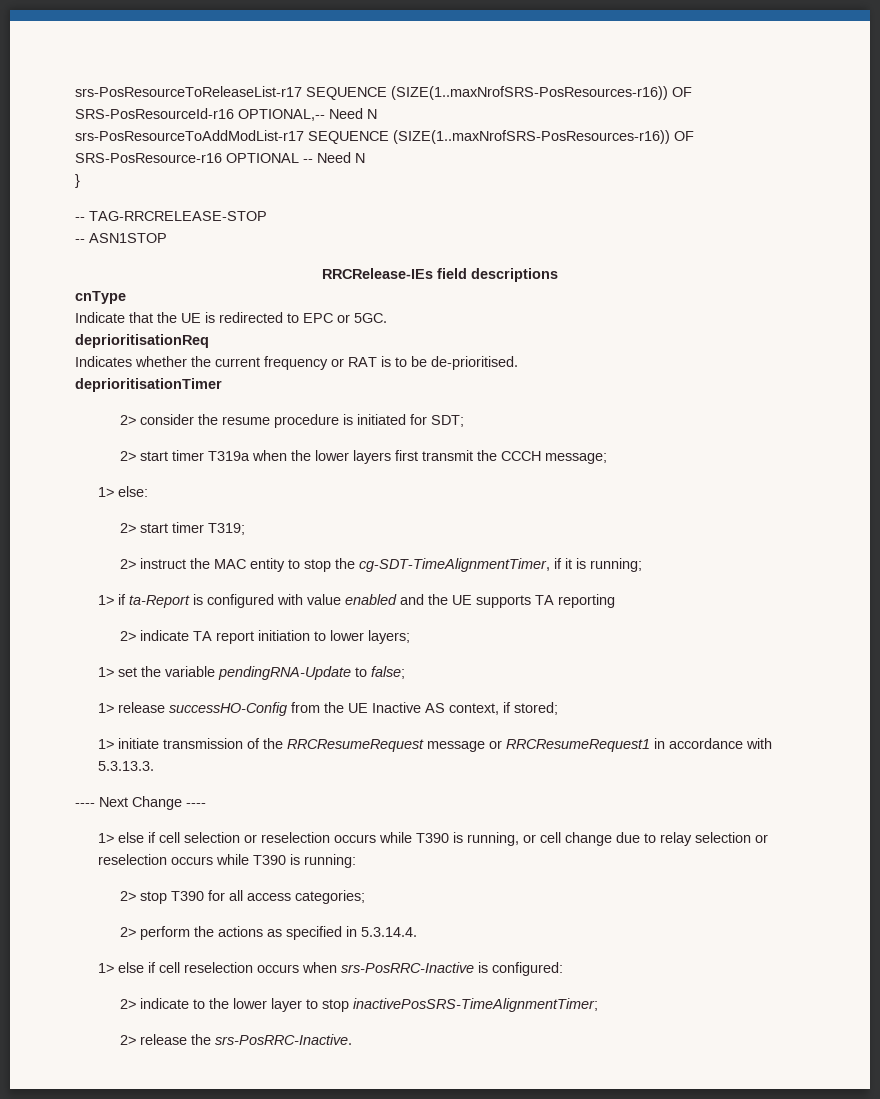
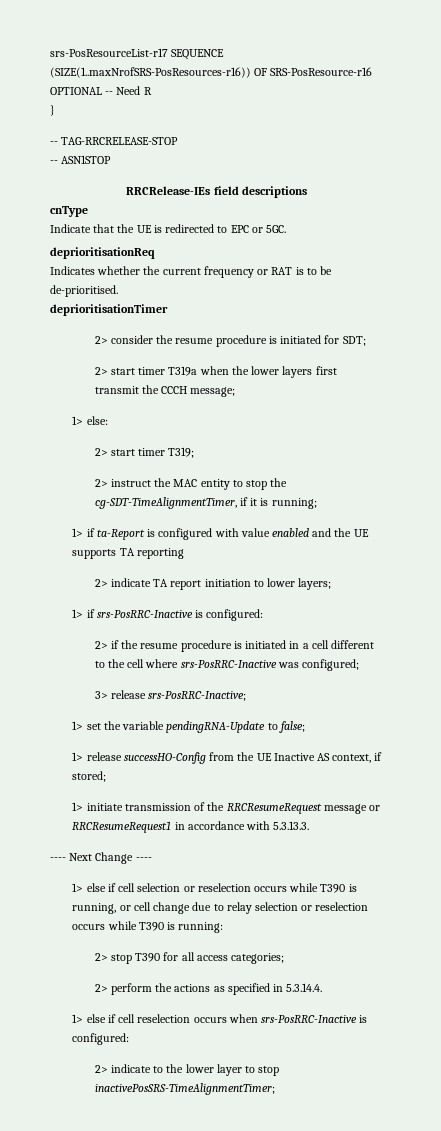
[75,86,692,100] [75,108,377,121] [75,130,304,141] srs-PosResourceToReleaseList-r17 SEQUENCE (SIZE(1..maxNrofSRS-PosResources-r16)) OF SRS-PosResourceId-r16 OPTIONAL,-- Need N // srs-PosResourceToAddModList-r17 -> [50,48,168,57] srs-PosResourceList-r17
[355,153,365,163] N -> [143,87,152,95] R
(411, 637) none -> [72,609,264,621] [94,640,375,652] [94,659,360,671] [94,690,247,701] // 1> if srs-PosRRC-Inactive is configured: // 2> if the resume procedure is initiated in a cell different to the cell where srs-PosRRC-Inactive was configured; // 3> release srs-PosRRC-Inactive;
[120,1034,353,1045] // 2> release the srs-PosRRC-Inactive. -> (275, 1089) none

